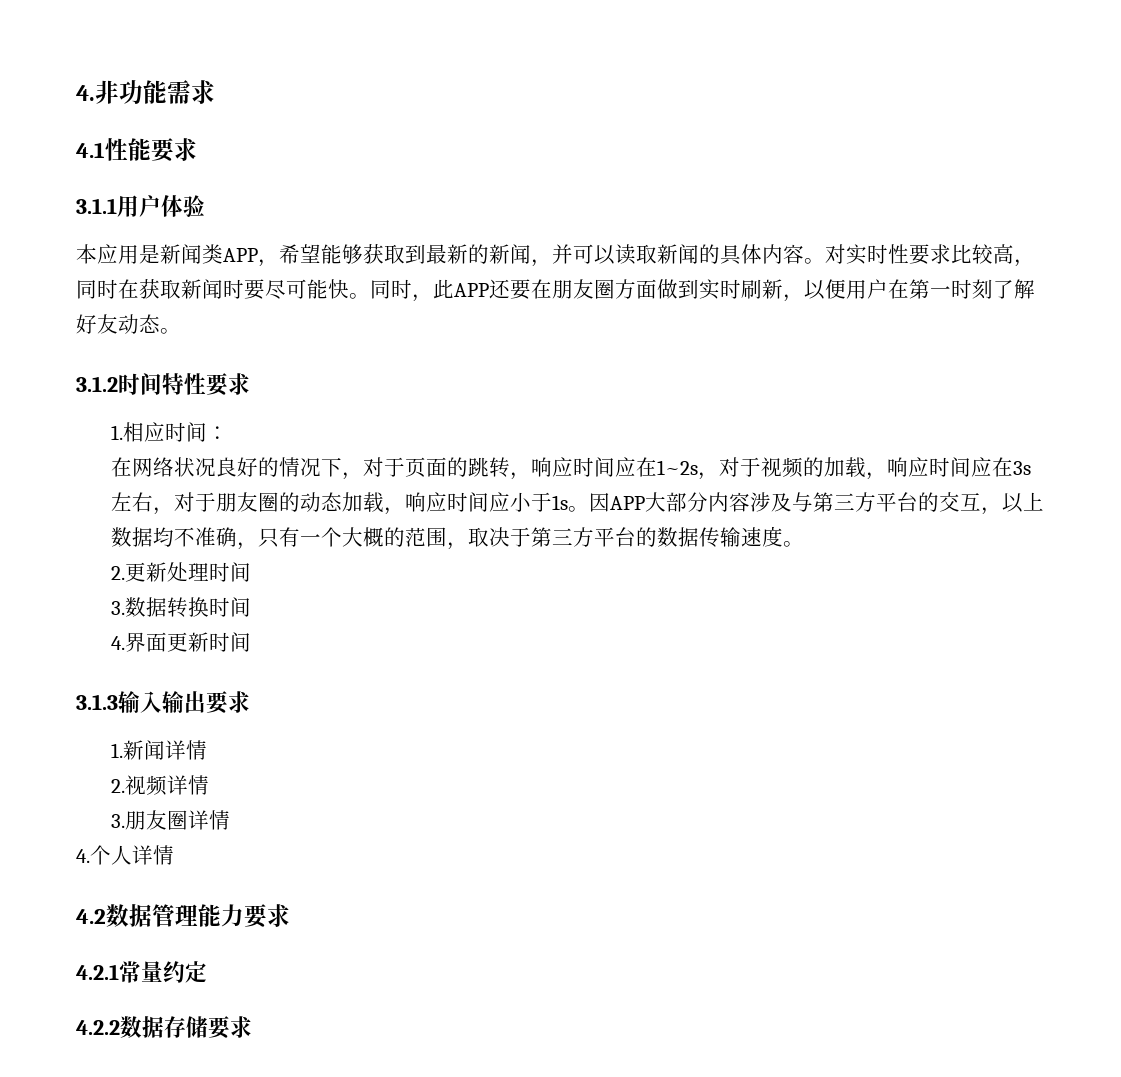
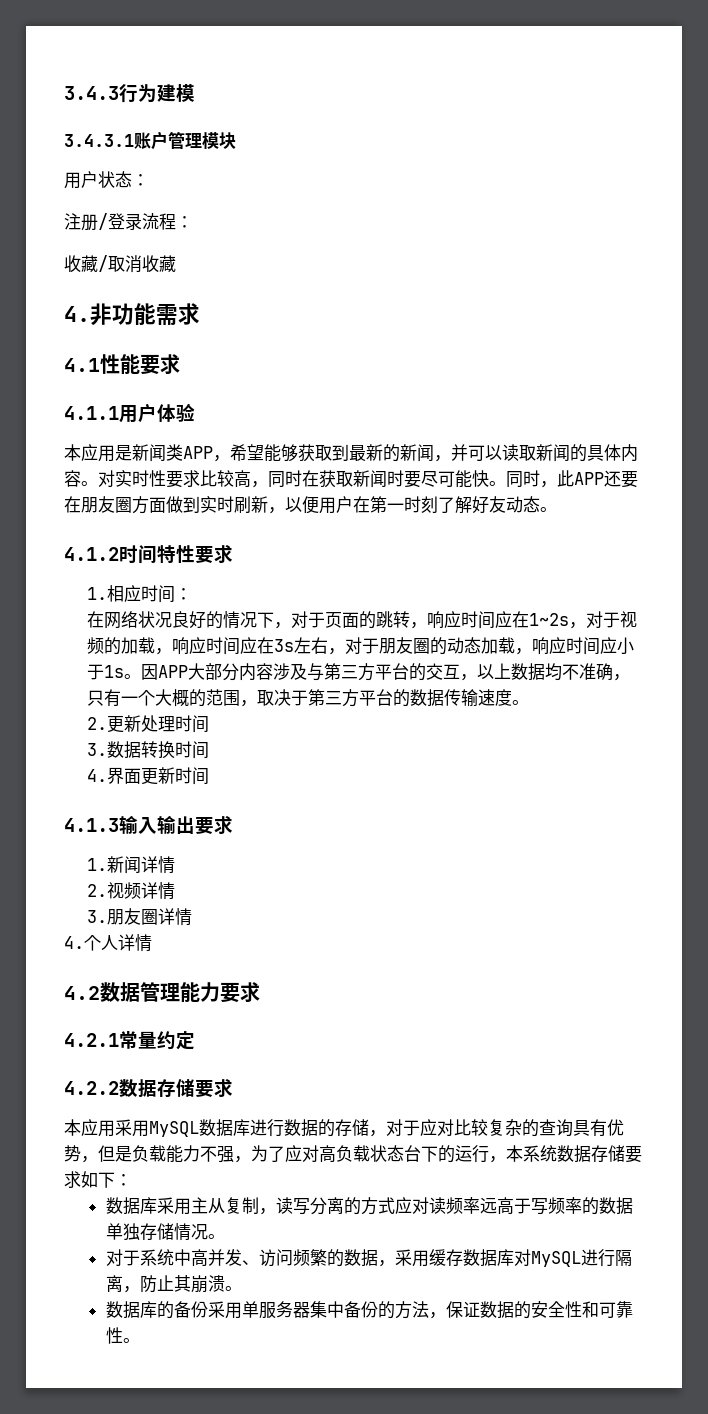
(76, 93) none -> [64,84,195,103] [64,131,236,150] [64,171,149,189] [64,213,193,231] [64,255,176,273] 3.4.3行为建模 // 3.4.3.1账户管理模块 // 用户状态： // 注册/登录流程： // 收藏/取消收藏 //
[76,198,117,214] 3.1.1 -> [64,406,119,420] 4.1.1
[76,376,118,392] 3.1.2 -> [64,547,119,561] 4.1.2
[76,694,118,710] 3.1.3 -> [64,818,119,832] 4.1.3
(252, 1027) none -> [64,1119,624,1137] [64,1145,642,1163] [64,1171,132,1188] [105,1197,633,1215] [105,1223,225,1241] [105,1249,632,1267] [105,1275,242,1293] [105,1301,633,1319] [105,1327,140,1344] // 本应用采用MySQL数据库进行数据的存储，对于应对比较复杂的查询具有优势，但是负载能力不强，为了应对高负载状态台下的运行，本系统数据存储要求如下： // 数据库采用主从复制，读写分离的方式应对读频率远高于写频率的数据单独存储情况。 // 对于系统中高并发、访问频繁的数据，采用缓存数据库对MySQL进行隔离，防止其崩溃。 // 数据库的备份采用单服务器集中备份的方法，保证数据的安全性和可靠性。

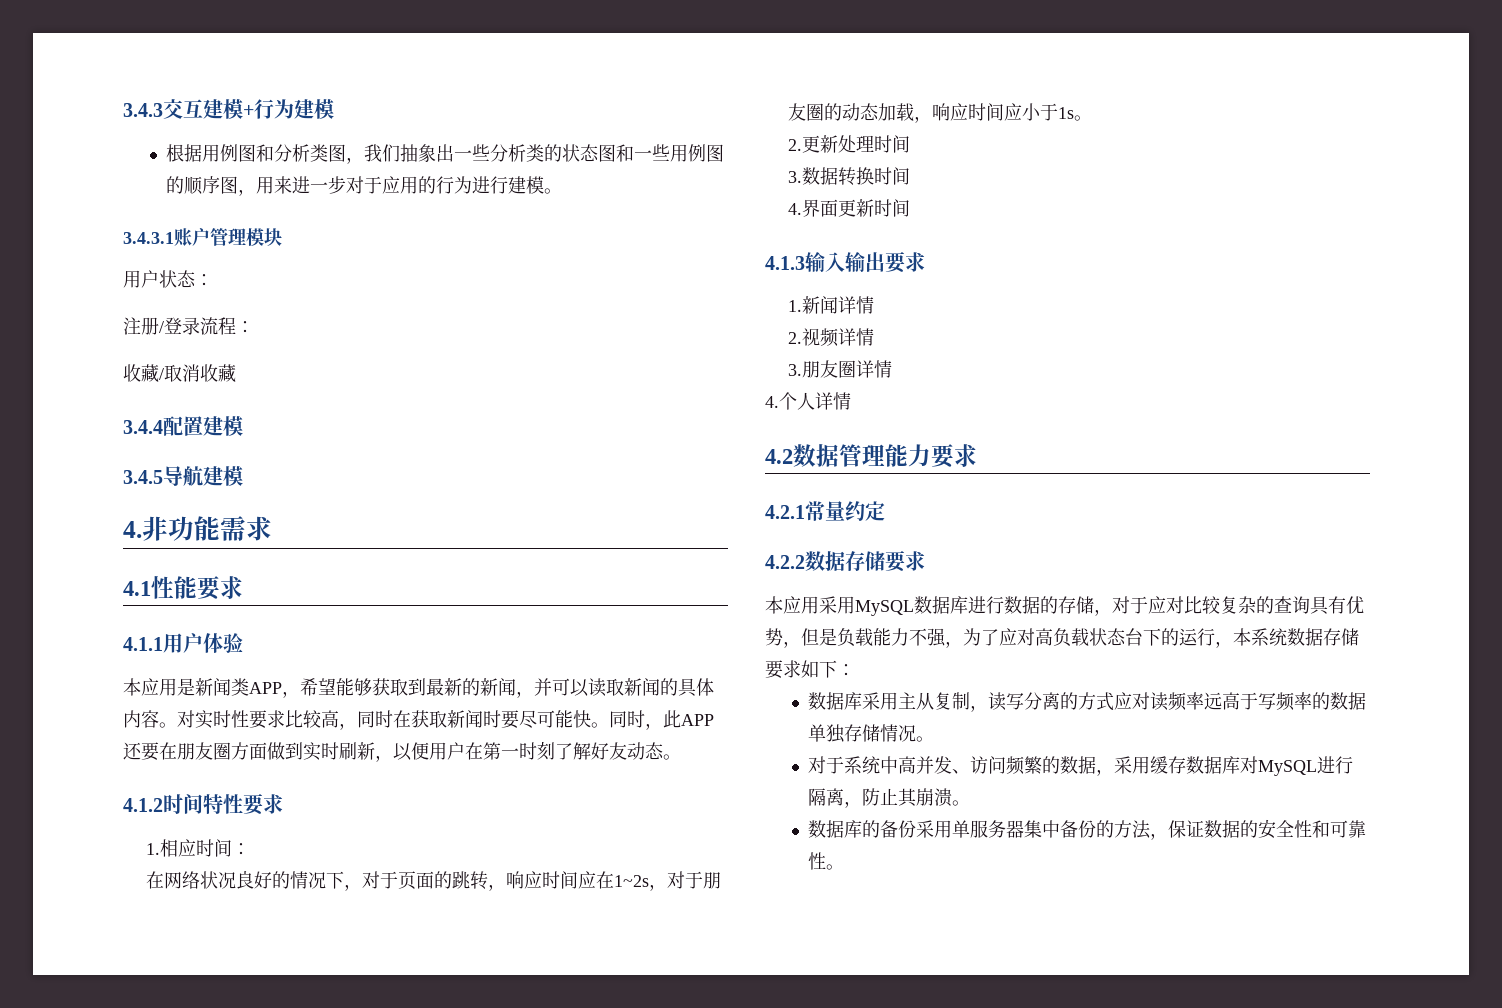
(119, 93) none -> [163,99,254,119] 交互建模+
(195, 93) none -> [166,144,725,164] [166,176,563,196] // 根据用例图和分析类图，我们抽象出一些分析类的状态图和一些用例图的顺序图，用来进一步对于应用的行为进行建模。
(176, 264) none -> [123,416,243,436] [123,466,243,486] // 3.4.4配置建模 // 3.4.5导航建模
[619,611,637,628] [86,637,379,655] 视频的加载，响应时间应在3s左右，对于 -> (704, 880) none
[140,663,630,681] [86,689,529,707] 因APP大部分内容涉及与第三方平台的交互，以上数据均不准确，只有一个大概的范围，取决于第三方平台的数据传输速度。 -> (1093, 118) none

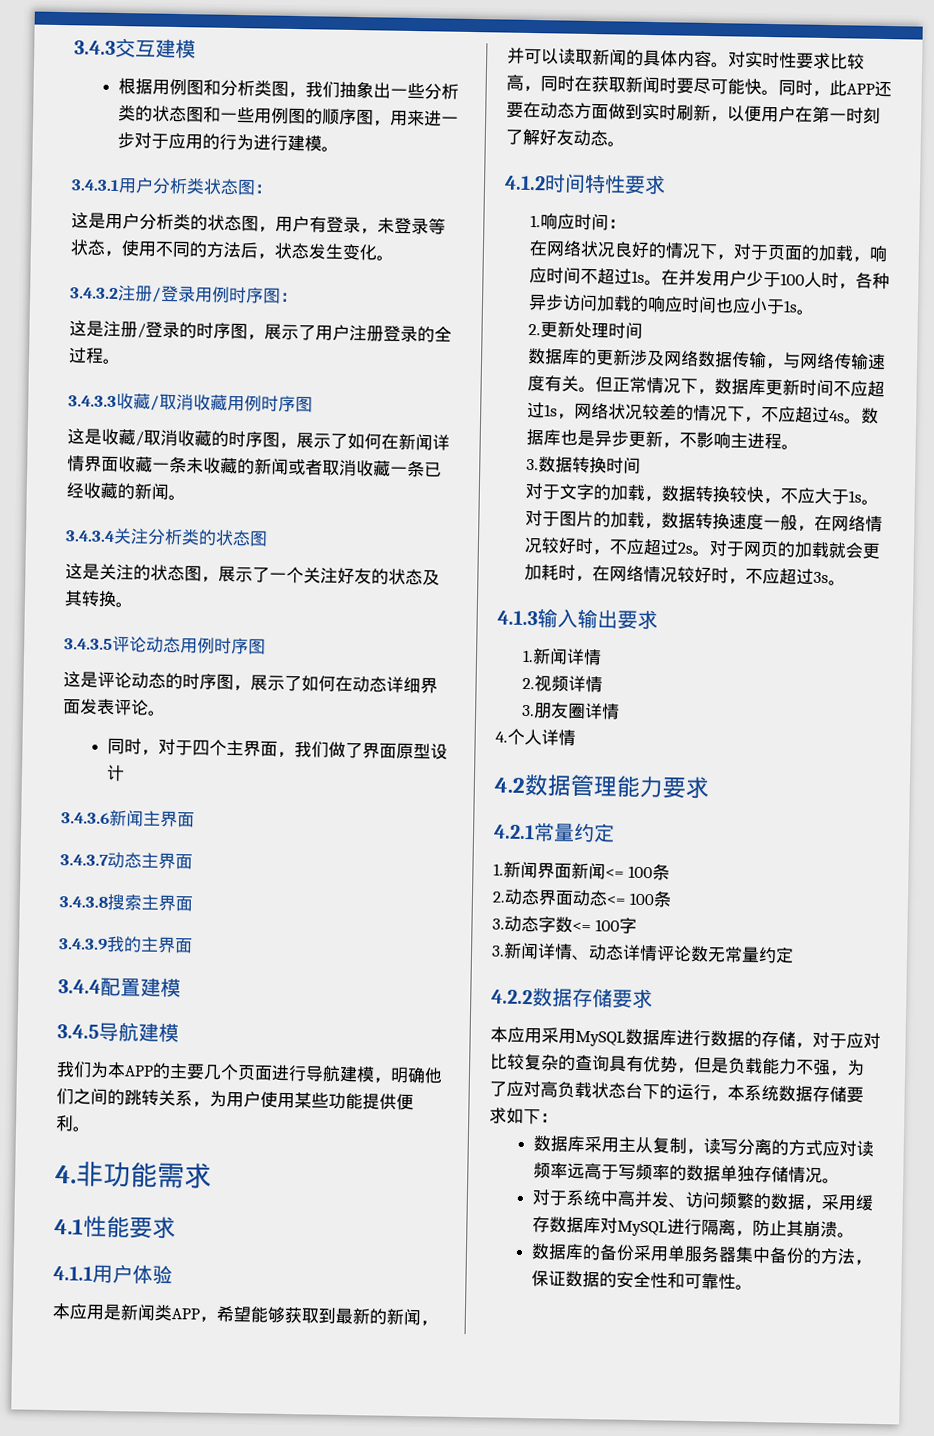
[243,99,334,119] +行为建模 -> (196, 48) none
[174,228,282,246] [123,270,213,288] [123,317,254,335] [123,364,236,382] 账户管理模块 // 用户状态： // 注册/登录流程： // 收藏/取消收藏 -> [118,177,273,196] [71,212,446,235] [70,239,394,261] [70,285,298,304] [69,320,452,343] [68,347,121,365] [68,393,313,413] [67,428,450,451] [67,455,442,478] [66,482,186,501] [65,527,268,547] [65,563,440,586] [64,590,133,608] [64,635,266,655] [63,671,438,694] [63,698,166,716] [106,737,448,760] [105,764,125,782] [61,809,195,828] [60,851,193,870] [59,893,193,912] [59,935,193,954] 用户分析类状态图： // 这是用户分析类的状态图，用户有登录，未登录等状态，使用不同的方法后，状态发生变化。 // 3.4.3.2注册/登录用例时序图： // 这是注册/登录的时序图，展示了用户注册登录的全过程。 // 3.4.3.3收藏/取消收藏用例时序图 // 这是收藏/取消收藏的时序图，展示了如何在新闻详情界面收藏一条未收藏的新闻或者取消收藏一条已经收藏的新闻。 // 3.4.3.4关注分析类的状态图 // 这是关注的状态图，展示了一个关注好友的状态及其转换。 // 3.4.3.5评论动态用例时序图 // 这是评论动态的时序图，展示了如何在动态详细界面发表评论。 // 同时，对于四个主界面，我们做了界面原型设计 // 3.4.3.6新闻主界面 // 3.4.3.7动态主界面 // 3.4.3.8搜索主界面 // 3.4.3.9我的主界面
(243, 476) none -> [56,1061,443,1084] [56,1088,414,1111] [55,1115,91,1132] // 我们为本APP的主要几个页面进行导航建模，明确他们之间的跳转关系，为用户使用某些功能提供便利。
[177,742,231,760] 朋友圈 -> [540,102,575,119] 动态
[160,839,179,857] 相 -> [540,213,559,230] 响
[452,871,722,891] [788,103,1005,123] 跳转，响应时间应在1~2s，对于朋友圈的动态加载，响应时间 -> [818,244,889,263] [529,266,891,290] [528,293,735,314] 加载，响应时间不超过1s。在并发用户少于100人时，各种异步访问加载的响应时间也
[788,167,911,186] [788,199,911,217] 3.数据转换时间 // 4.界面更新时间 -> [528,347,887,371] [527,374,886,398] [527,401,880,424] [526,428,800,450] [526,456,642,474] [525,482,880,505] [525,509,884,533] [524,536,882,559] [524,563,847,586] 数据库的更新涉及网络数据传输，与网络传输速度有关。但正常情况下，数据库更新时间不应超过1s，网络状况较差的情况下，不应超过4s。数据库也是异步更新，不影响主进程。 // 3.数据转换时间 // 对于文字的加载，数据转换较快，不应大于1s。对于图片的加载，数据转换速度一般，在网络情况较好时，不应超过2s。对于网页的加载就会更加耗时，在网络情况较好时，不应超过3s。
(885, 511) none -> [493,861,670,881] [492,888,672,908] [492,915,637,934] [491,942,794,964] // 1.新闻界面新闻<= 100条 // 2.动态界面动态<= 100条 // 3.动态字数<= 100字 // 3.新闻详情、动态详情评论数无常量约定

